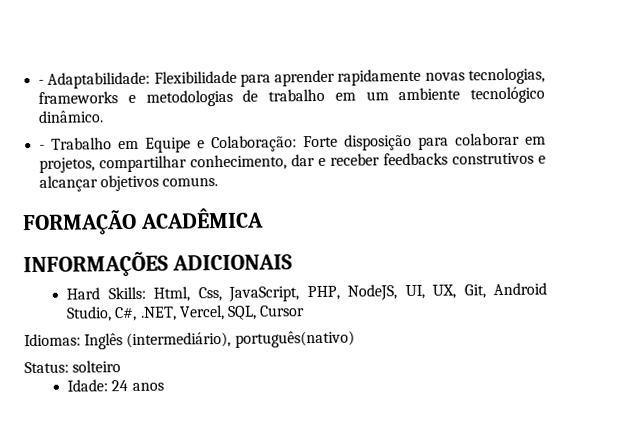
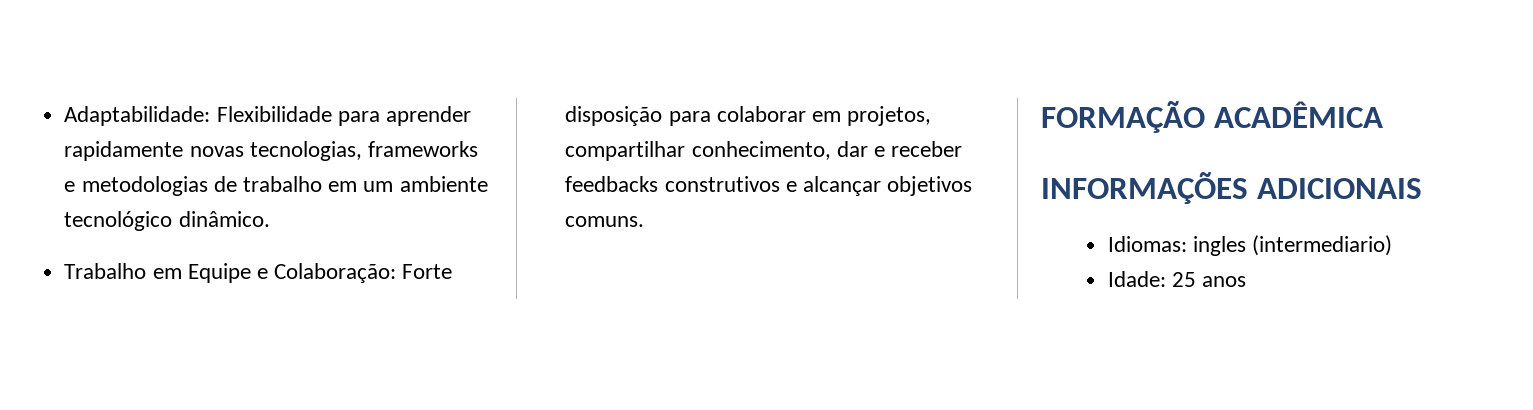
[38,79,45,85] - -> (64, 116) none
[39,144,46,150] - -> (270, 219) none
[66,282,547,302] [66,304,306,322] [24,330,355,350] [24,360,122,374] Hard Skills: Html, Css, JavaScript, PHP, NodeJS, UI, UX, Git, Android Studio, C#, .NET, Vercel, SQL, Cursor // Idiomas: Inglês (intermediário), português(nativo) // Status: solteiro -> [1107,235,1393,256] Idiomas: ingles (intermediario)
[111,380,129,392] 24 -> [1172,272,1197,287] 25

